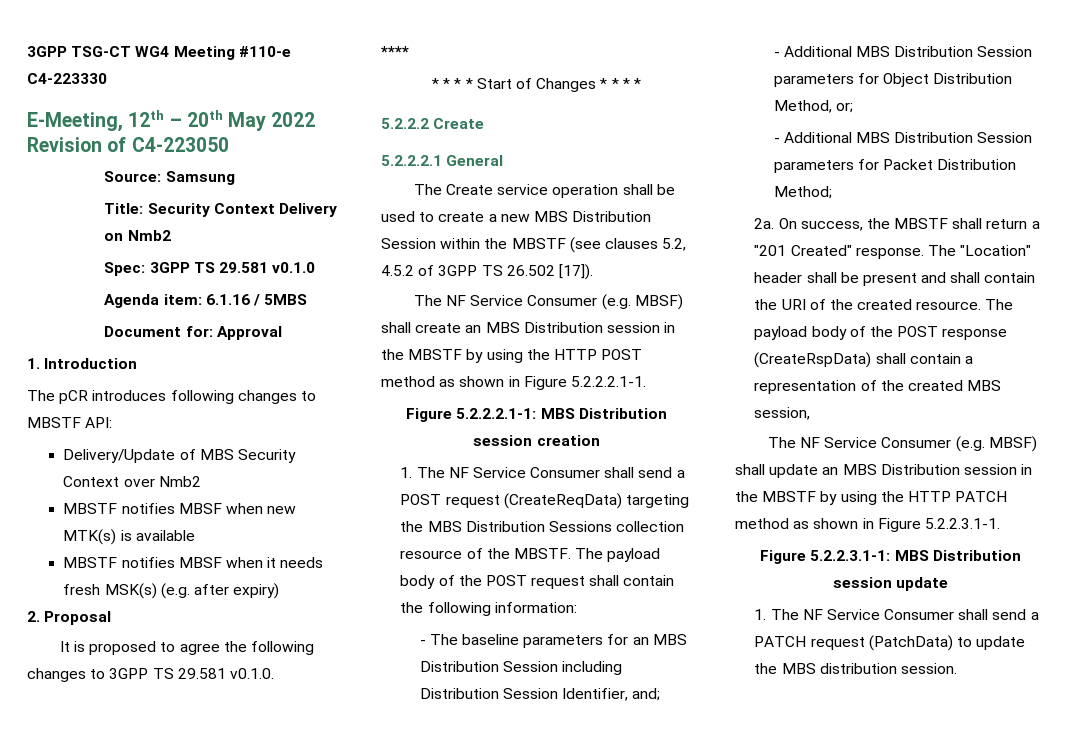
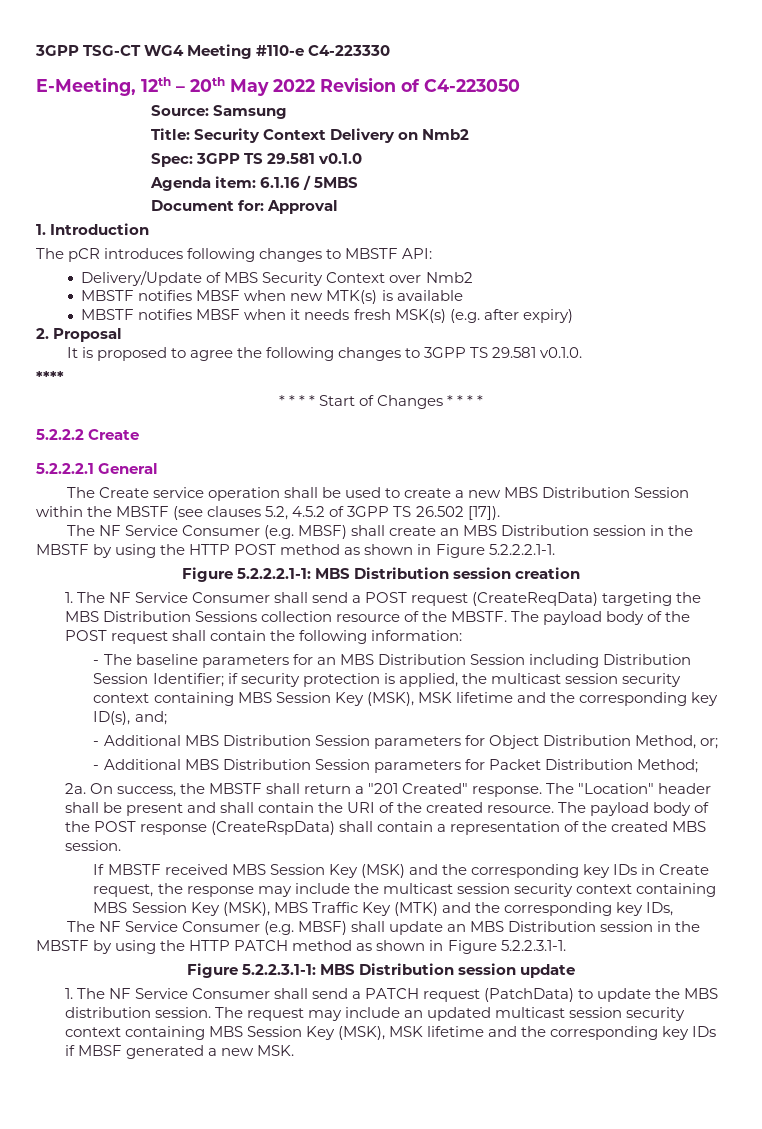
[562,688,629,701] Identifier, -> [152,673,681,687] [93,692,719,706] [93,711,131,725] Identifier; if security protection is applied, the multicast session security context containing MBS Session Key (MSK), MSK lifetime and the corresponding key ID(s),
[754,407,811,420] session, -> [64,840,121,851] [93,864,710,878] [93,883,716,897] [93,902,674,916] session. // If MBSTF received MBS Session Key (MSK) and the corresponding key IDs in Create request, the response may include the multicast session security context containing MBS Session Key (MSK), MBS Traffic Key (MTK) and the corresponding key IDs,
(957, 668) none -> [214,1007,686,1021] [64,1026,717,1040] [64,1045,294,1059] The request may include an updated multicast session security context containing MBS Session Key (MSK), MSK lifetime and the corresponding key IDs if MBSF generated a new MSK.

